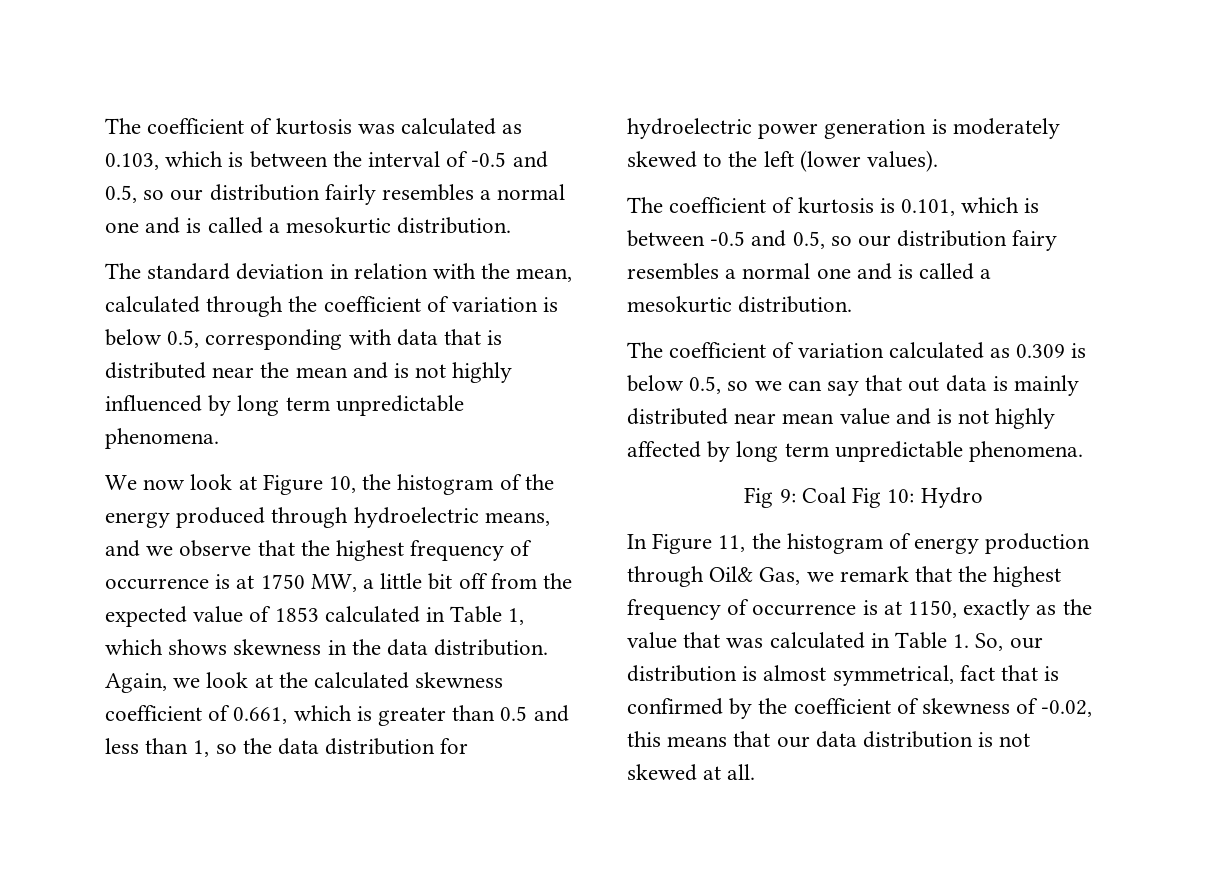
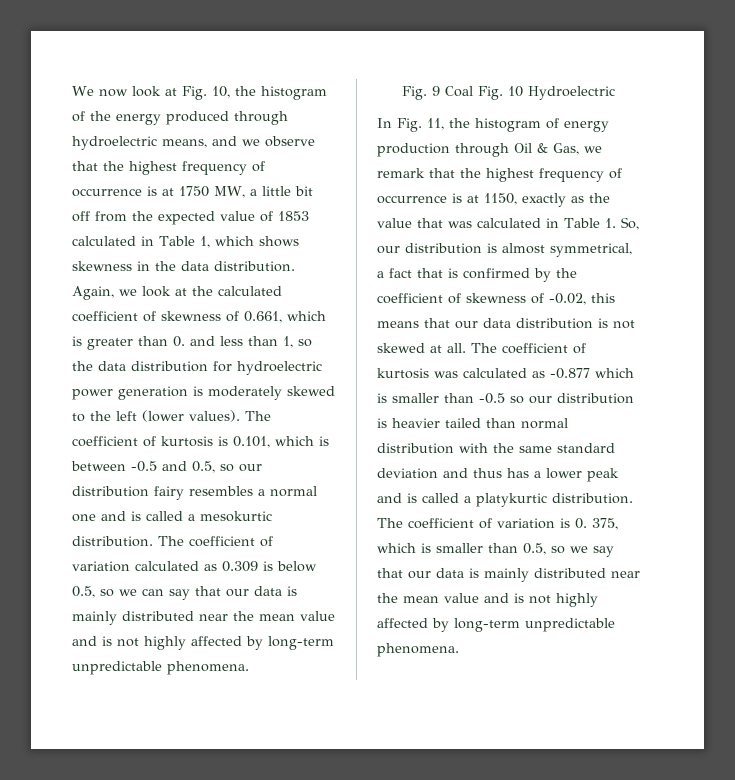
[105,118,523,135] [105,151,548,170] [105,184,566,205] [105,217,512,234] [105,263,573,282] [105,296,559,317] [105,329,503,350] [105,362,513,383] [105,395,464,416] [105,428,219,449] The coefficient of kurtosis was calculated as 0.103, which is between the interval of -0.5 and 0.5, so our distribution fairly resembles a normal one and is called a mesokurtic distribution. // The standard deviation in relation with the mean, calculated through the coefficient of variation is below 0.5, corresponding with data that is distributed near the mean and is not highly influenced by long term unpredictable phenomena. // -> (72, 91) none
[262,474,323,495] Figure -> [181,86,207,100] Fig.
[415,672,504,688] [105,705,202,721] skewness coefficient -> [72,311,221,322] coefficient of skewness
[500,706,528,721] 0.5 -> [173,336,185,347] 0.
(939, 161) // -> (240, 416) none
(853, 304) // -> (153, 541) none
[908,375,1080,396] [627,408,1056,429] [627,441,1084,462] [744,487,983,508] out data is mainly distributed near mean value and is not highly affected by long term unpredictable phenomena. // Fig 9: Coal Fig 10: Hydro -> [226,586,297,597] [72,611,335,625] [72,636,334,650] [72,661,249,675] [402,86,615,100] our data is mainly distributed near the mean value and is not highly affected by long-term unpredictable phenomena. // Fig. 9 Coal Fig. 10 Hydroelectric
[652,533,713,554] Figure -> [397,118,422,132] Fig.
[709,566,754,582] Oil& -> [514,143,548,153] Oil &
(954, 675) none -> [377,271,384,278] a
(756, 772) none -> [471,343,586,354] [377,368,634,379] [377,393,634,404] [377,418,568,429] [377,443,615,454] [377,468,619,482] [377,493,633,507] [377,518,618,530] [377,543,614,557] [377,568,640,582] [377,593,598,607] [377,618,615,632] [377,643,459,657] The coefficient of kurtosis was calculated as -0.877 which is smaller than -0.5 so our distribution is heavier tailed than normal distribution with the same standard deviation and thus has a lower peak and is called a platykurtic distribution. The coefficient of variation is 0. 375, which is smaller than 0.5, so we say that our data is mainly distributed near the mean value and is not highly affected by long-term unpredictable phenomena.

